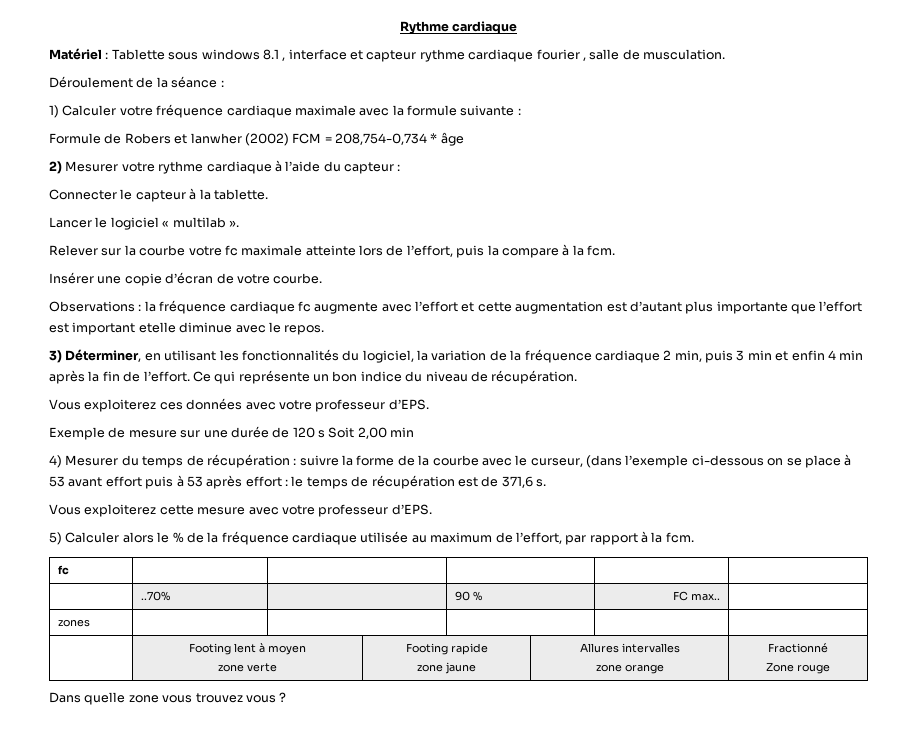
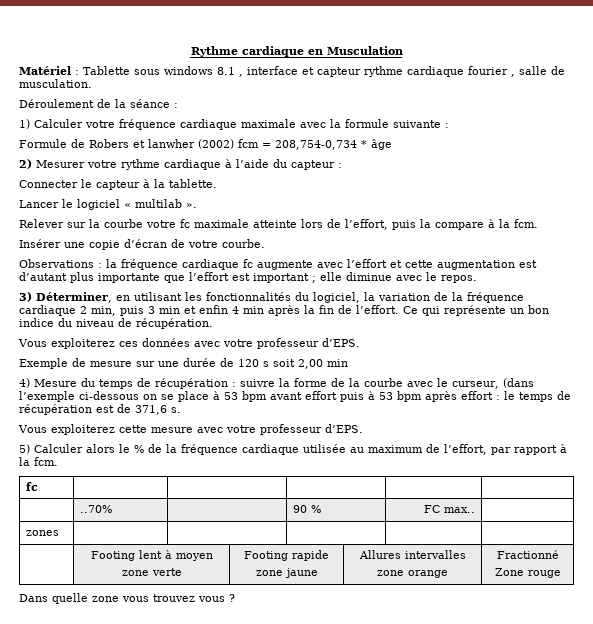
(518, 27) none -> [307,46,403,55] en Musculation
[292,133,322,144] FCM -> [238,139,259,148] fcm
[138,322,176,333] etelle -> [312,272,342,283] ; elle
[328,427,355,438] Soit -> [273,359,295,367] soit
[65,455,119,466] Mesurer -> [34,379,77,387] Mesure
(65, 481) none -> [242,391,267,402] bpm
(203, 481) none -> [397,391,422,402] bpm

